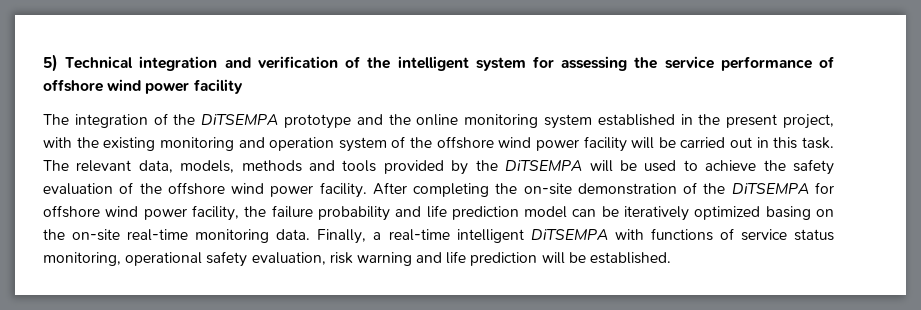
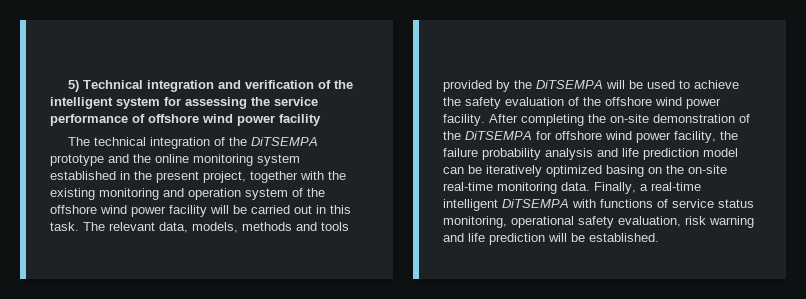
(69, 119) none -> [93,137,146,146] technical
(834, 121) none -> [250,171,298,183] together
(390, 213) none -> [545,148,593,160] analysis

